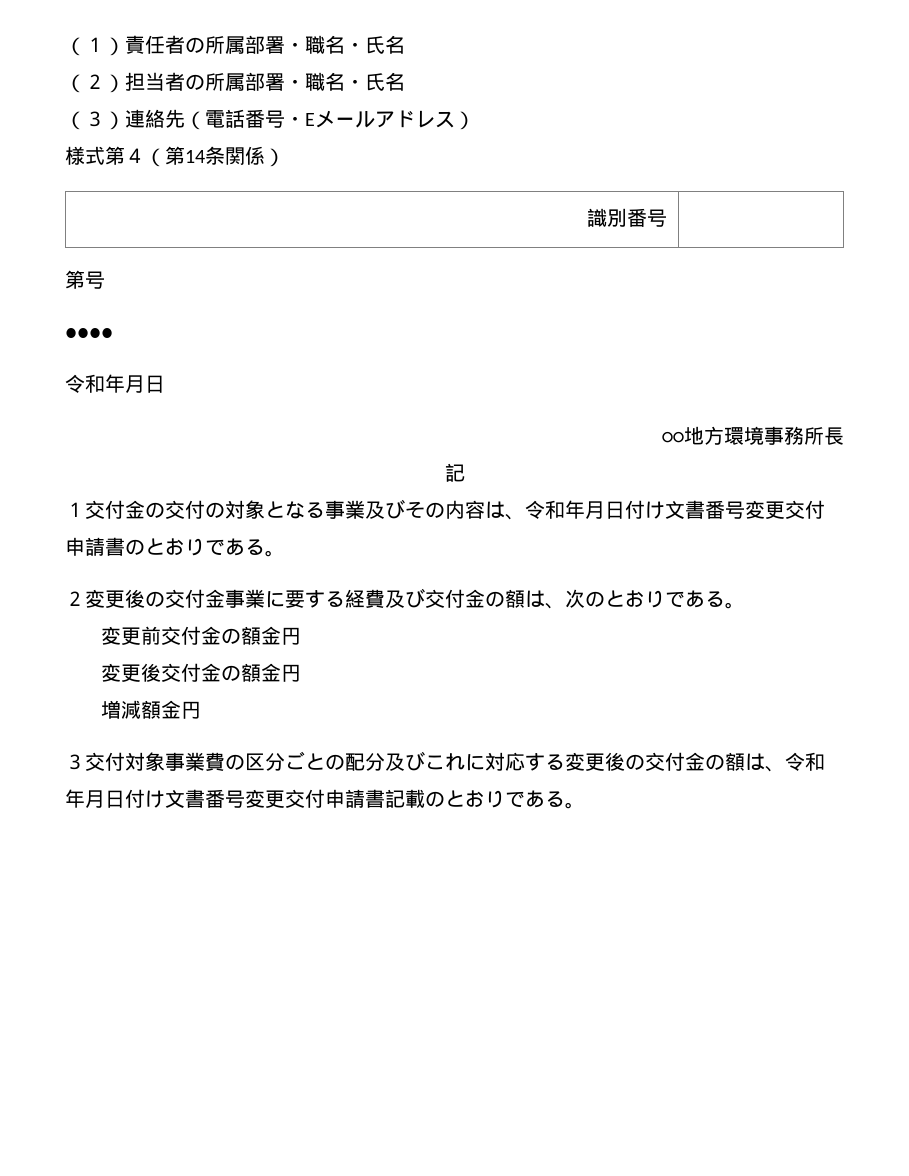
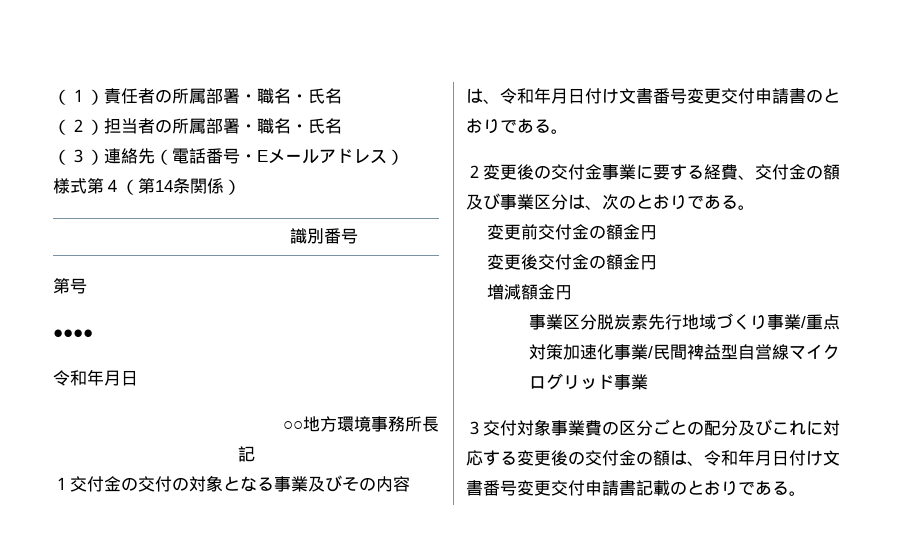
[385,588,525,608] 及び交付金の額 -> [738,164,840,180] [466,193,568,210] 、交付金の額及び事業区分
(201, 710) none -> [528,313,840,330] [528,344,840,360] [528,373,648,390] // 事業区分脱炭素先行地域づくり事業/重点対策加速化事業/民間裨益型自営線マイクログリッド事業

